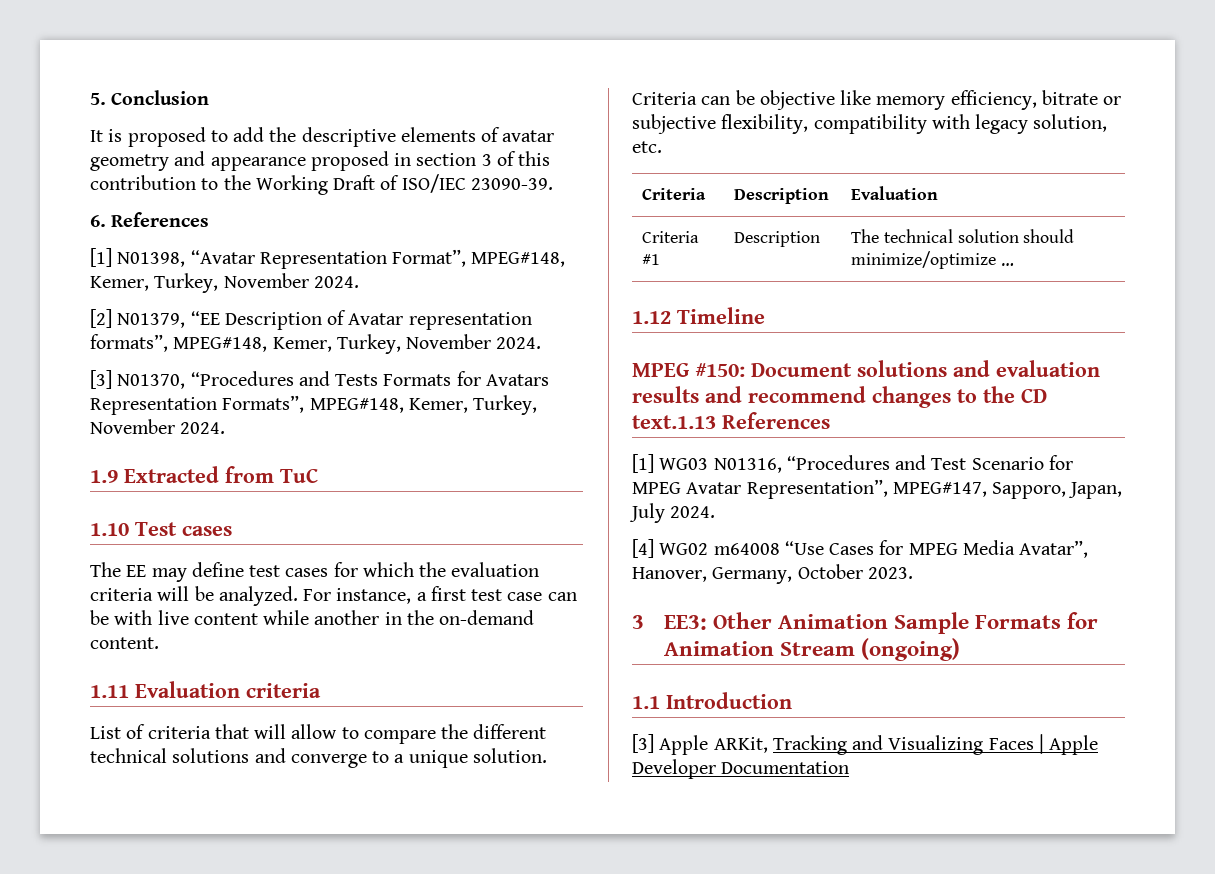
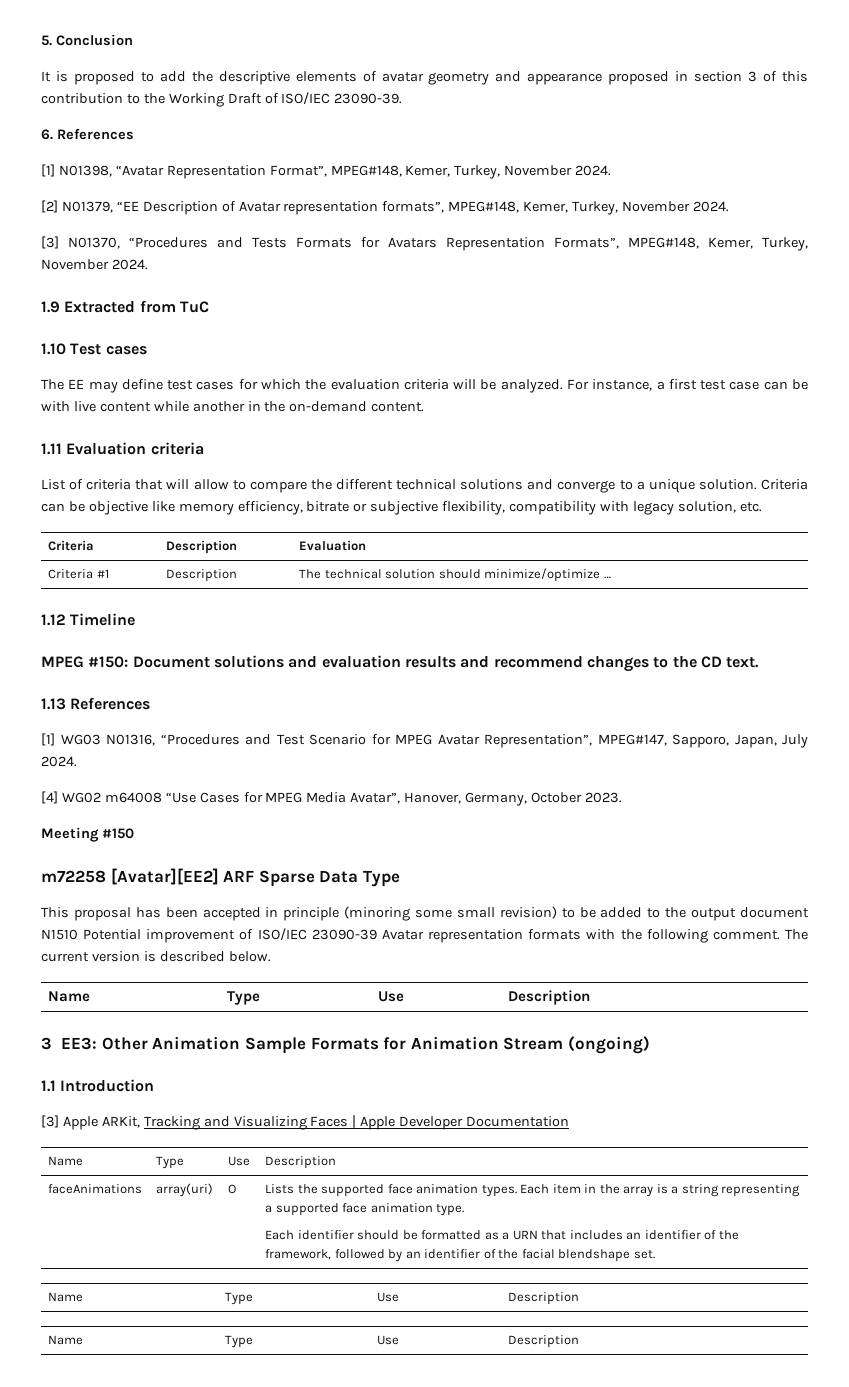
[632,415,716,429] text.1.13 -> [726,657,760,668] [41,698,66,710] text. // 1.13
(913, 573) none -> [41,827,134,842] [41,868,400,887] [41,906,809,921] [41,928,809,943] [41,951,271,962] [47,991,90,1002] [226,991,260,1005] [377,991,404,1002] [507,990,590,1005] // Meeting #150 // m72258 [Avatar][EE2] ARF Sparse Data Type // This proposal has been accepted in principle (minoring some small revision) to be added to the output document N1510 Potential improvement of ISO/IEC 23090-39 Avatar representation formats with the following comment. The current version is described below. // Name | Type | Use | Description
(850, 767) none -> [47,1156,83,1166] [155,1156,184,1169] [227,1156,250,1166] [264,1156,336,1169] [47,1184,142,1194] [155,1183,213,1197] [227,1184,236,1194] [264,1184,801,1197] [264,1203,465,1216] [264,1230,739,1240] [264,1249,655,1262] [47,1292,83,1302] [224,1292,253,1305] [376,1292,399,1302] [507,1292,579,1305] [47,1335,83,1345] [224,1335,253,1348] [376,1335,399,1345] [507,1335,579,1348] // Name | Type | Use | Description // faceAnimations | array(uri) | O | Lists the supported face animation types. Each item in the array is a string representing a supported face animation type. // Each identifier should be formatted as a URN that includes an identifier of the framework, followed by an identifier of the facial blendshape set. // Name | Type | Use | Description // Name | Type | Use | Description

